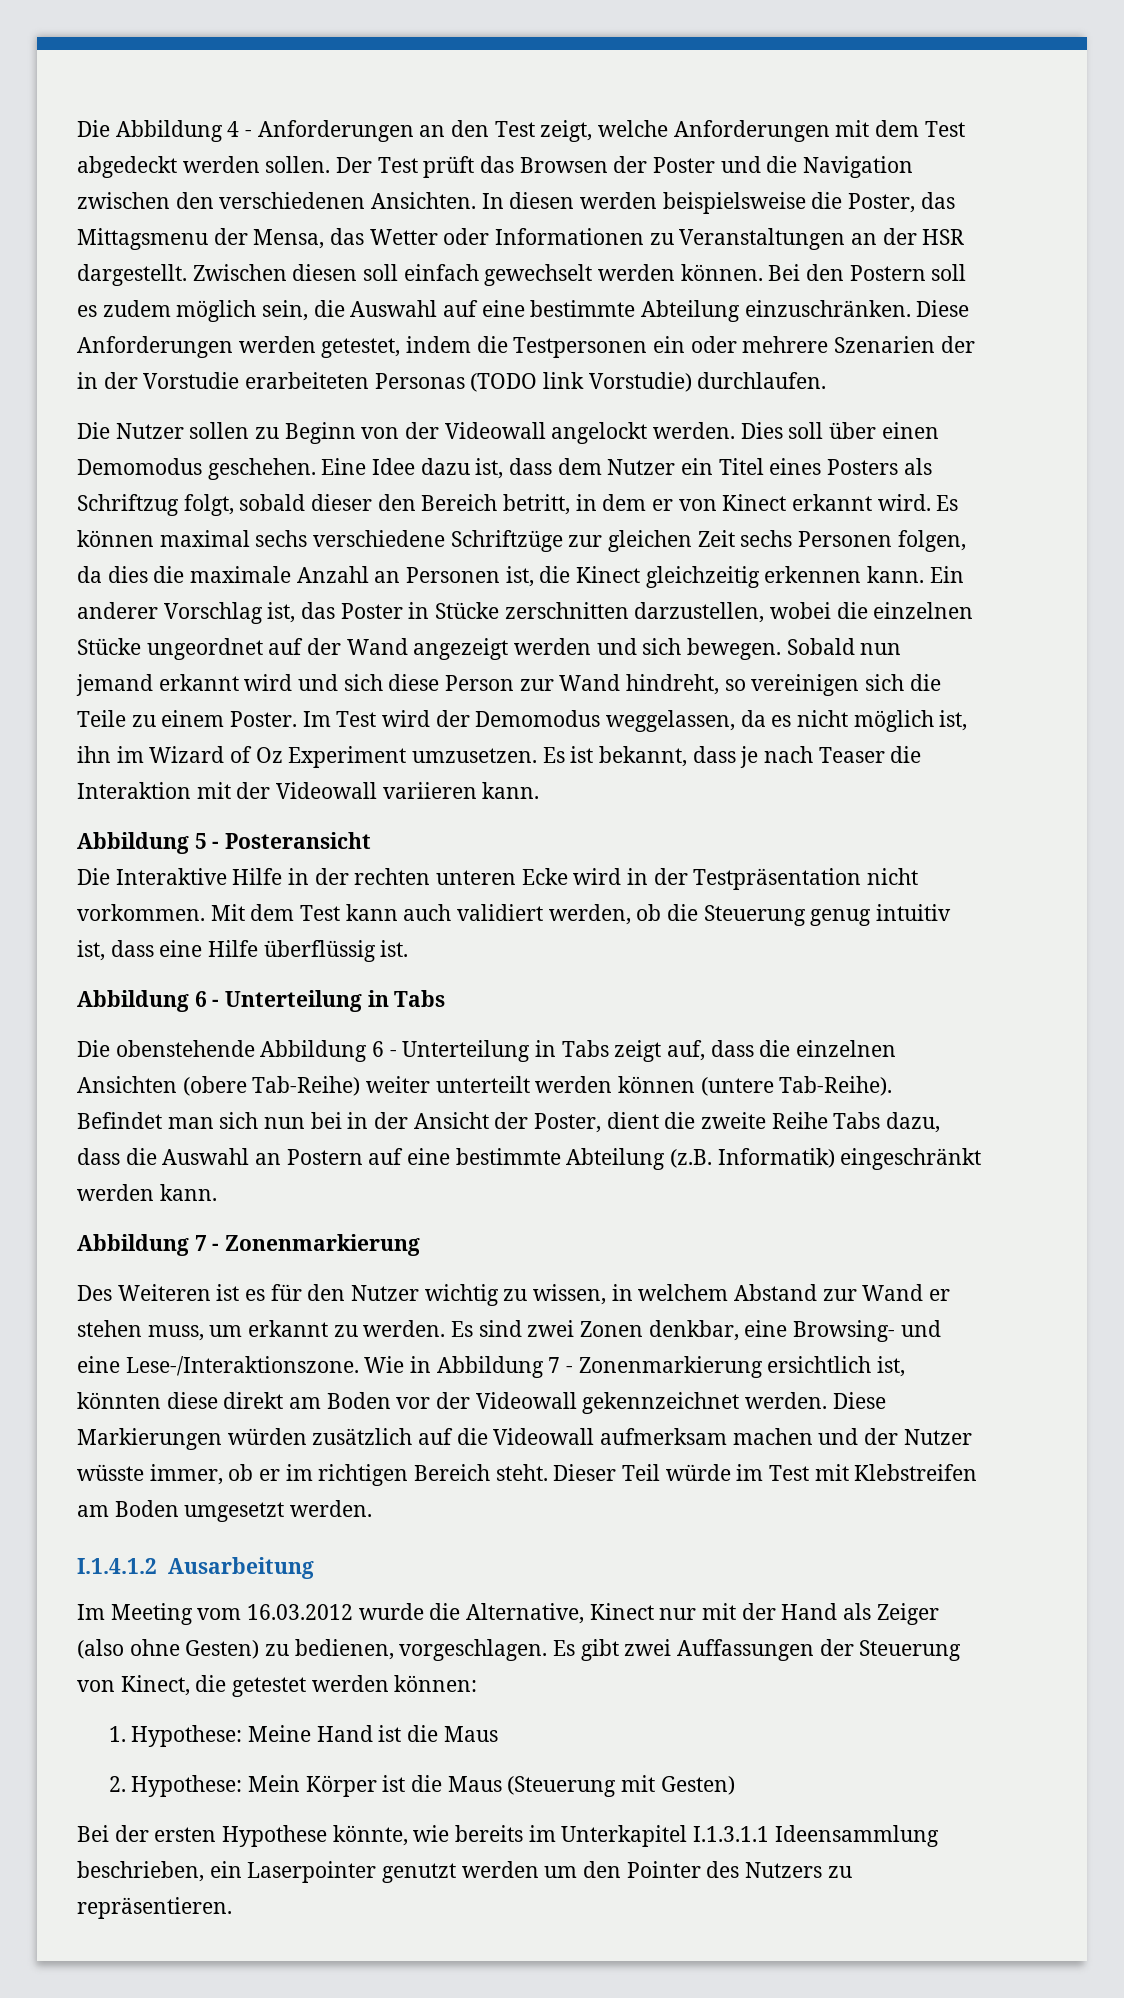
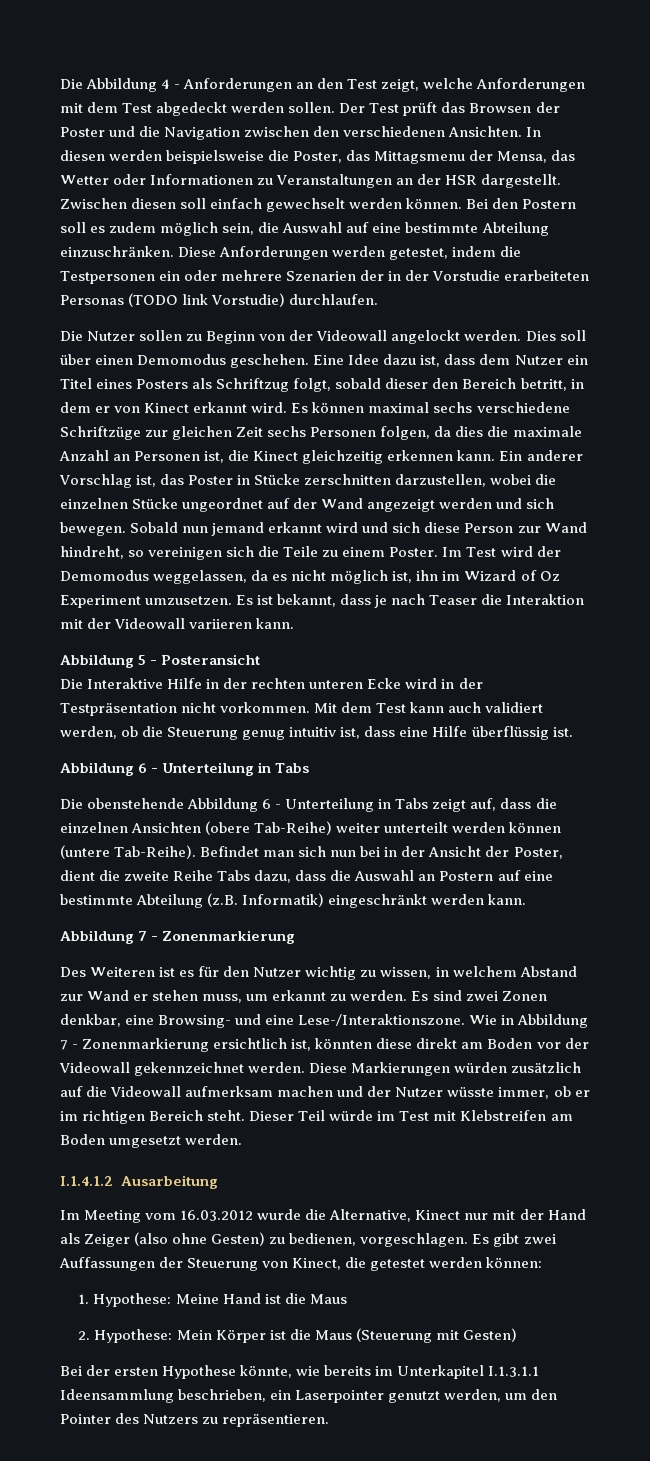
[461,1861,539,1878] werden -> [444,1389,502,1402] werden,

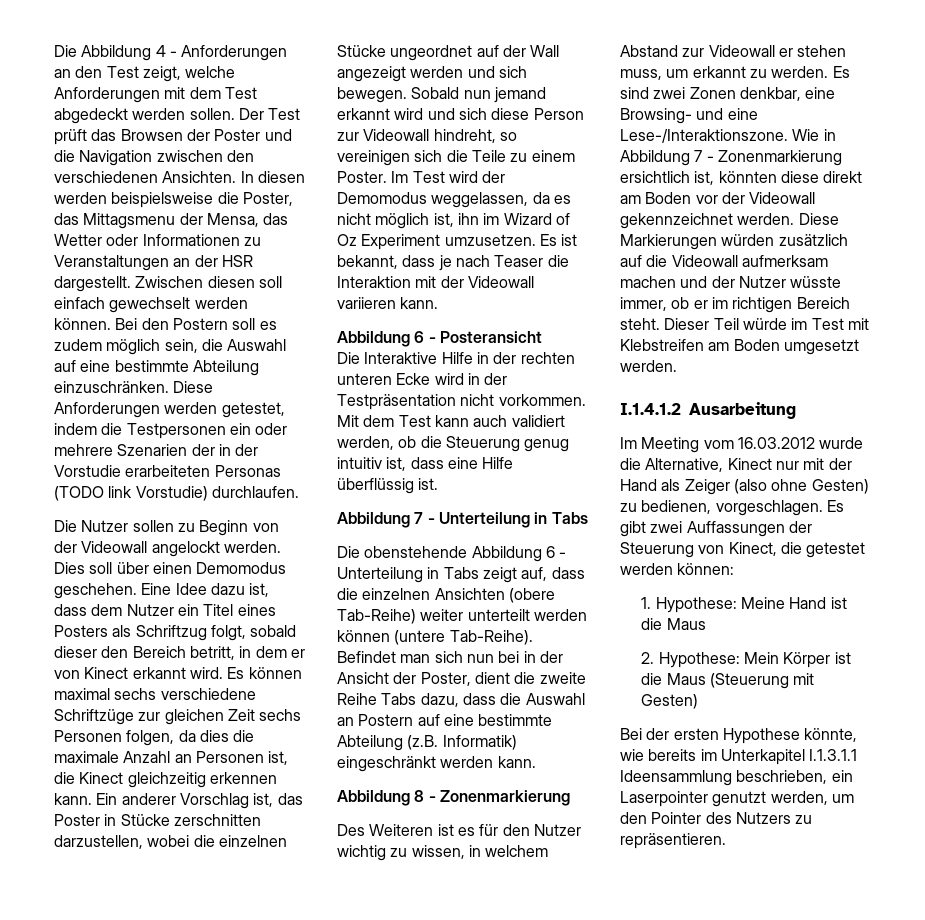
[321,498,364,509] Wand -> [530,45,560,57] Wall
[544,522,587,533] Wand -> [363,129,430,141] Videowall
[138,655,147,665] 5 -> [414,331,425,343] 6
[138,763,148,773] 6 -> [414,512,424,524] 7
[138,931,148,941] 7 -> [414,790,425,802] 8
[87,990,130,1001] Wand -> [708,45,775,57] Videowall

